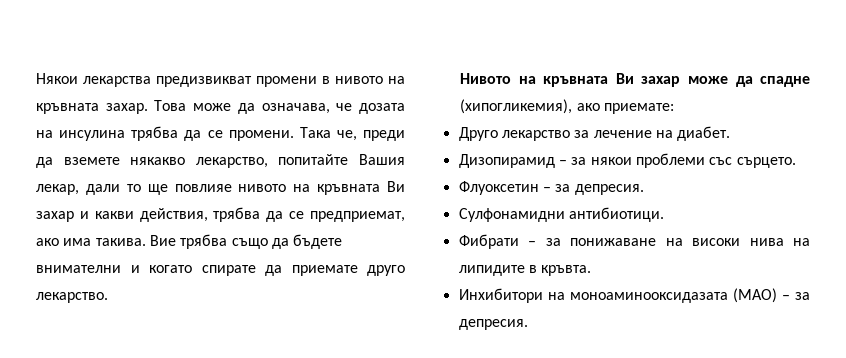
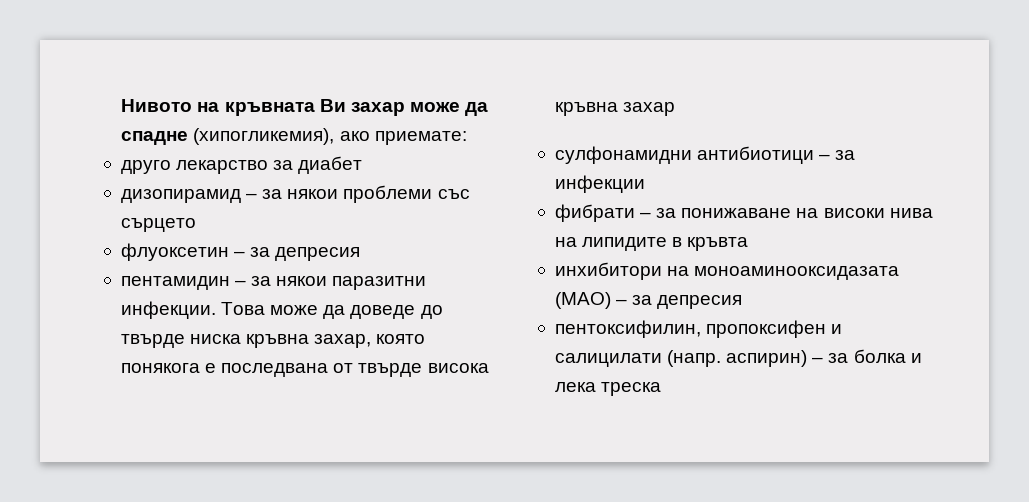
[36,73,405,87] [36,100,405,114] [36,126,405,141] [36,154,405,168] [36,181,405,195] [36,207,405,222] [36,234,343,249] [36,265,405,276] [36,292,108,303] Някои лекарства предизвикват промени в нивото на кръвната захар. Това може да означава, че дозата на инсулина трябва да се промени. Така че, преди да вземете някакво лекарство, попитайте Вашия лекар, дали то ще повлияе нивото на кръвната Ви захар и какви действия, трябва да се предприемат, ако има такива. Вие трябва също да бъдете внимателни и когато спирате да приемате друго лекарство. // -> (121, 105) none
[458,127,498,141] Друго -> [120,160,171,174] друго
[593,126,731,141] [458,154,555,168] лечение на диабет. // Дизопирамид -> [298,156,363,174] [120,189,241,203] диабет // дизопирамид
[736,157,796,168] [458,181,644,195] [458,207,664,222] [458,234,519,249] сърцето. // Флуоксетин – за депресия. // Сулфонамидни антибиотици. // Фибрати -> [120,218,196,232] [120,243,361,261] [120,276,427,290] [120,301,443,319] [120,334,426,348] [120,363,489,377] [554,102,676,116] [554,146,856,164] [554,175,645,193] [554,204,635,222] сърцето // флуоксетин – за депресия // пентамидин – за някои паразитни инфекции. Това може да доведе до твърде ниска кръвна захар, която понякога е последвана от твърде висока кръвна захар // сулфонамидни антибиотици – за инфекции // фибрати
[541,265,592,276] [458,288,543,303] кръвта. // Инхибитори -> [687,237,749,251] [554,262,662,280] кръвта // инхибитори
[458,319,528,330] депресия. -> [657,295,743,309] [554,320,843,338] [554,349,922,367] [554,382,662,396] депресия // пентоксифилин, пропоксифен и салицилати (напр. аспирин) – за болка и лека треска

